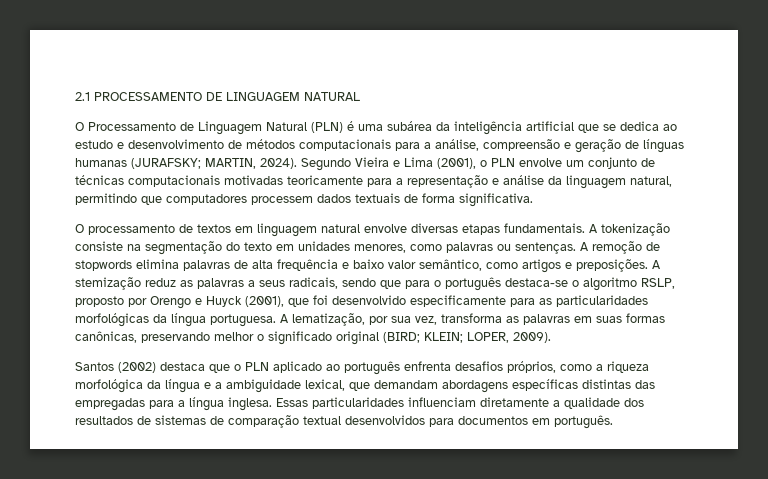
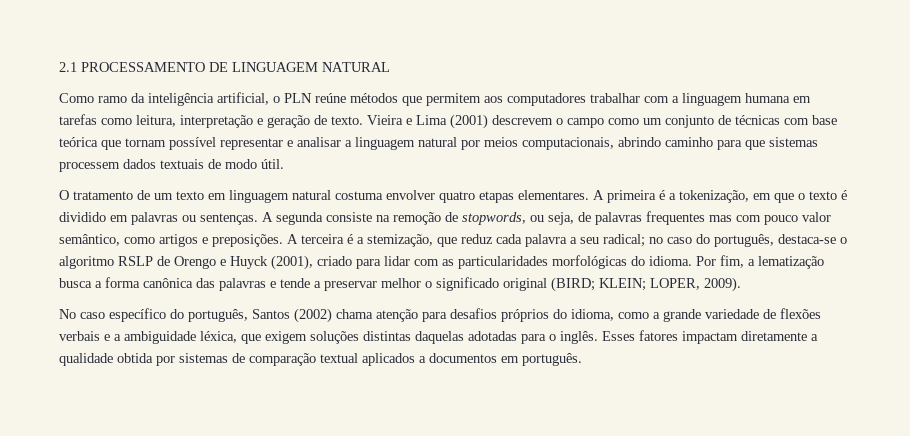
[75,121,677,135] [75,139,684,153] [75,157,655,171] [75,175,672,189] [75,193,247,205] O Processamento de Linguagem Natural (PLN) é uma subárea da inteligência artificial que se dedica ao estudo e desenvolvimento de métodos computacionais para a análise, compreensão e geração de línguas humanas (JURAFSKY; MARTIN, 2024). Segundo Vieira e Lima (2001), o PLN envolve um conjunto de técnicas computacionais motivadas teoricamente para a representação e análise da linguagem natural, permitindo que computadores -> [59,92,811,106] [59,114,837,129] [59,137,818,150] Como ramo da inteligência artificial, o PLN reúne métodos que permitem aos computadores trabalhar com a linguagem humana em tarefas como leitura, interpretação e geração de texto. Vieira e Lima (2001) descrevem o campo como um conjunto de técnicas com base teórica que tornam possível representar e analisar a linguagem natural por meios computacionais, abrindo caminho para que sistemas
[422,193,533,207] [75,223,670,237] [75,241,660,255] [75,259,384,271] forma significativa. // O processamento de textos em linguagem natural envolve diversas etapas fundamentais. A tokenização consiste na segmentação do texto em unidades menores, como palavras ou sentenças. A remoção de stopwords elimina palavras de alta frequência e baixo -> [225,159,284,169] [59,190,847,203] [59,211,798,225] modo útil. // O tratamento de um texto em linguagem natural costuma envolver quatro etapas elementares. A primeira é a tokenização, em que o texto é dividido em palavras ou sentenças. A segunda consiste na remoção de stopwords, ou seja, de palavras frequentes mas com pouco
[75,277,675,291] [75,295,648,309] [75,313,665,327] [75,331,210,343] stemização reduz as palavras a seus radicais, sendo que para o português destaca-se o algoritmo RSLP, proposto por Orengo e Huyck (2001), que foi desenvolvido especificamente para as particularidades morfológicas da língua portuguesa. A lematização, por sua vez, transforma as palavras em suas formas canônicas, preservando -> [301,234,847,247] [59,255,824,270] [59,277,377,291] terceira é a stemização, que reduz cada palavra a seu radical; no caso do português, destaca-se o algoritmo RSLP de Orengo e Huyck (2001), criado para lidar com as particularidades morfológicas do idioma. Por fim, a lematização busca a forma canônica das palavras e tende a preservar
[75,361,649,375] [75,379,655,393] [75,397,644,411] [75,416,151,425] Santos (2002) destaca que o PLN aplicado ao português enfrenta desafios próprios, como a riqueza morfológica da língua e a ambiguidade lexical, que demandam abordagens específicas distintas das empregadas para a língua inglesa. Essas particularidades influenciam diretamente a qualidade dos resultados de -> [59,308,821,323] [59,330,818,344] [59,353,175,366] No caso específico do português, Santos (2002) chama atenção para desafios próprios do idioma, como a grande variedade de flexões verbais e a ambiguidade léxica, que exigem soluções distintas daquelas adotadas para o inglês. Esses fatores impactam diretamente a qualidade obtida por
[345,415,454,427] desenvolvidos para -> [362,353,426,366] aplicados a

